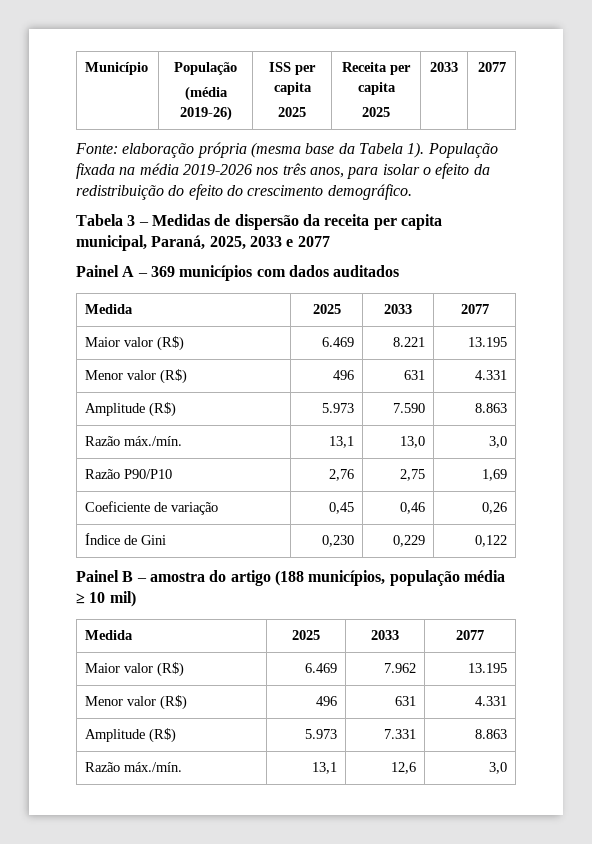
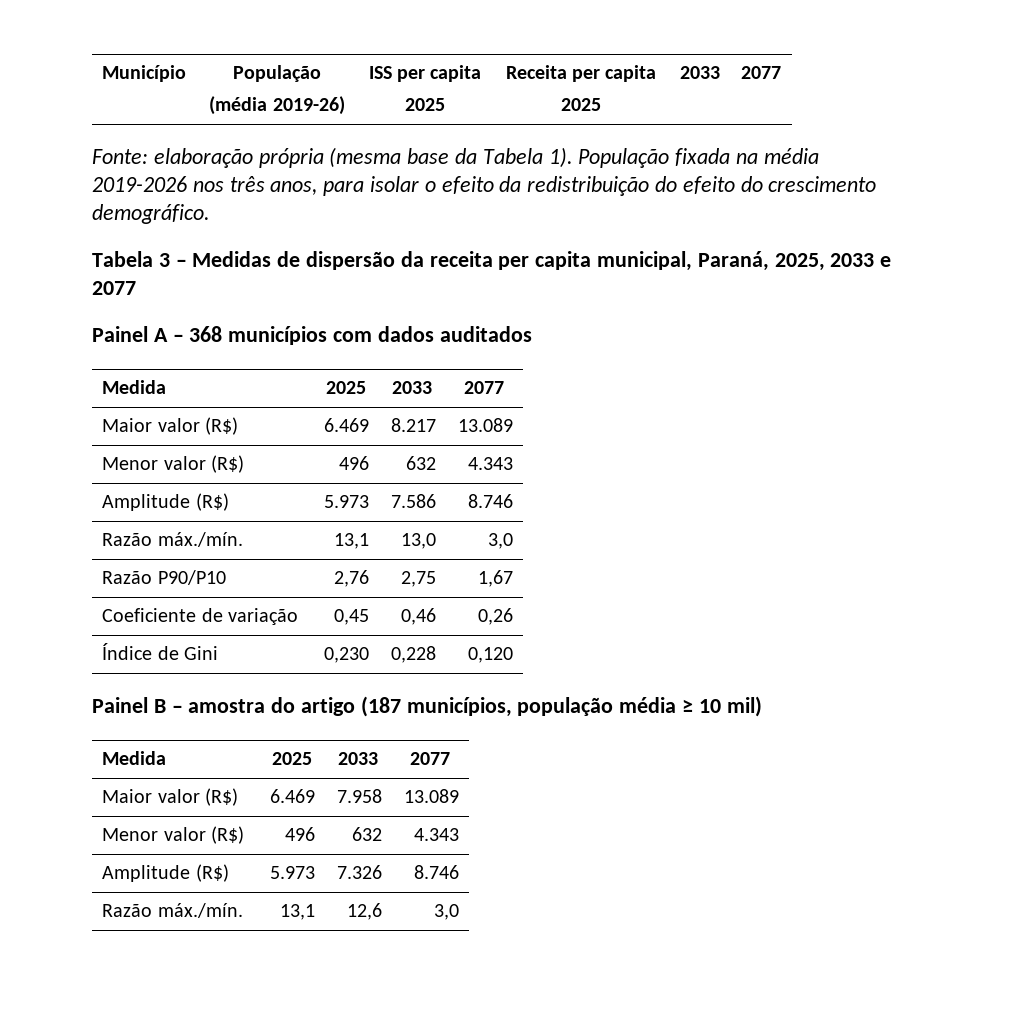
[150,266,175,277] 369 -> [189,326,223,342] 368
[392,337,425,347] [467,337,507,347] [85,369,188,384] [332,370,354,380] [403,370,425,380] [474,370,507,380] [85,402,177,417] [321,403,354,413] [392,403,425,413] [474,403,507,413] 8.221 | 13.195 // Menor valor (R$) | 496 | 631 | 4.331 // Amplitude (R$) | 5.973 | 7.590 | 8.863 -> [390,418,436,432] [457,418,513,432] [102,455,244,473] [338,456,369,470] [405,456,436,470] [467,457,513,470] [102,493,229,511] [323,495,369,508] [390,494,436,508] [467,494,513,508] 8.217 | 13.089 // Menor valor (R$) | 496 | 632 | 4.343 // Amplitude (R$) | 5.973 | 7.586 | 8.746
[481,469,507,481] 1,69 -> [477,570,513,587] 1,67
[392,535,425,547] [474,535,507,547] 0,229 | 0,122 -> [390,646,436,663] [467,647,513,663] 0,228 | 0,120
[274,570,304,586] (188 -> [360,696,401,717] (187
[383,663,416,673] [467,663,507,673] [85,695,188,710] [315,696,337,706] [394,696,416,706] [474,696,507,706] [85,728,177,743] [304,729,337,739] [383,729,416,739] [474,729,507,739] 7.962 | 13.195 // Menor valor (R$) | 496 | 631 | 4.331 // Amplitude (R$) | 5.973 | 7.331 | 8.863 -> [336,789,382,803] [403,789,459,803] [102,826,244,844] [284,827,315,841] [351,827,382,841] [413,828,459,841] [102,864,229,882] [269,866,315,879] [336,865,382,879] [413,865,459,879] 7.958 | 13.089 // Menor valor (R$) | 496 | 632 | 4.343 // Amplitude (R$) | 5.973 | 7.326 | 8.746

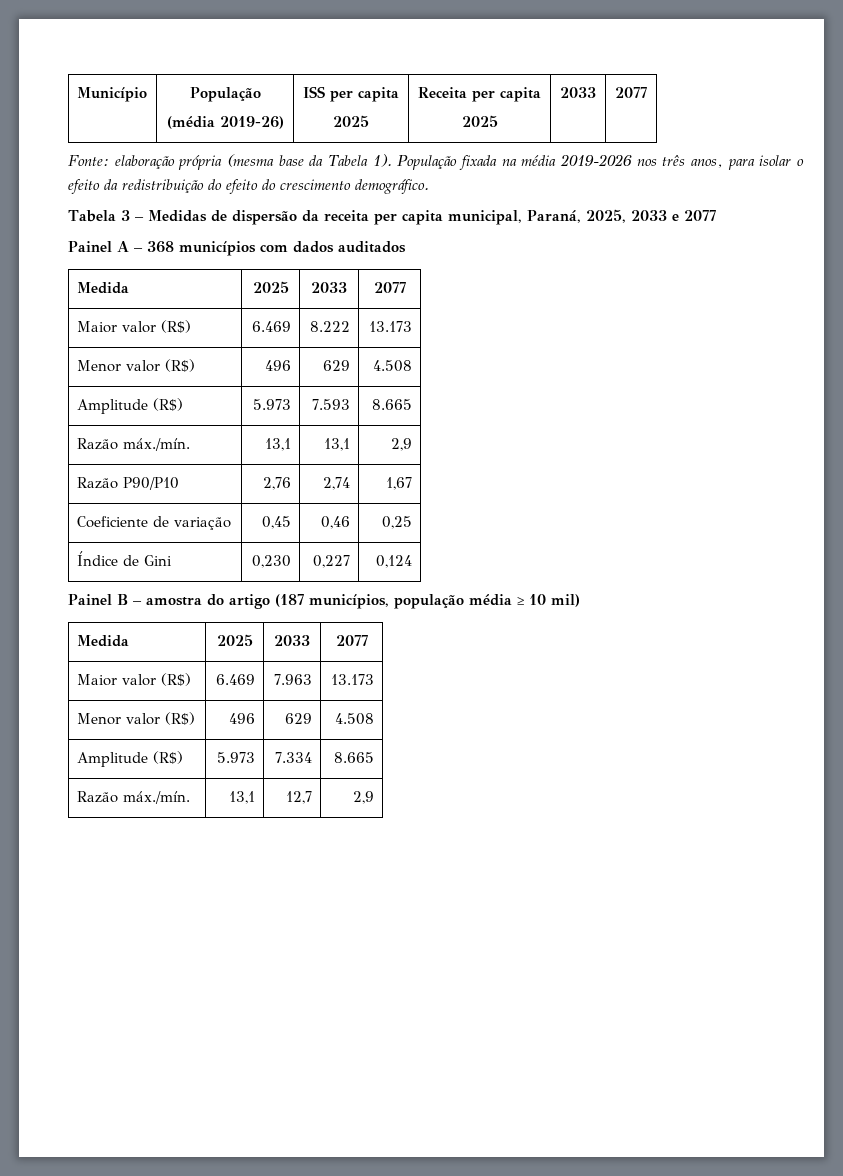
[390,418,436,432] [457,418,513,432] [102,455,244,473] [338,456,369,470] [405,456,436,470] [467,457,513,470] [102,493,229,511] [323,495,369,508] [390,494,436,508] [467,494,513,508] [102,532,243,547] [333,533,369,549] [400,533,436,549] [487,533,513,549] 8.217 | 13.089 // Menor valor (R$) | 496 | 632 | 4.343 // Amplitude (R$) | 5.973 | 7.586 | 8.746 // Razão máx./mín. | 13,1 | 13,0 | 3,0 -> [310,321,351,332] [369,321,413,332] [76,359,195,372] [265,360,292,371] [323,360,351,371] [373,360,413,372] [76,398,183,414] [253,399,292,410] [312,399,351,410] [372,399,413,410] [76,438,190,451] [265,438,292,451] [324,438,351,451] [391,438,413,451] 8.222 | 13.173 // Menor valor (R$) | 496 | 629 | 4.508 // Amplitude (R$) | 5.973 | 7.593 | 8.665 // Razão máx./mín. | 13,1 | 13,1 | 2,9
[400,571,436,587] 2,75 -> [323,477,351,490] 2,74
[477,608,513,625] 0,26 -> [382,516,413,529] 0,25
[390,646,436,663] [467,647,513,663] 0,228 | 0,120 -> [313,555,351,568] [376,555,413,568] 0,227 | 0,124
[336,789,382,803] [403,789,459,803] [102,826,244,844] [284,827,315,841] [351,827,382,841] [413,828,459,841] [102,864,229,882] [269,866,315,879] [336,865,382,879] [413,865,459,879] [102,903,243,918] [279,904,315,920] [346,903,382,920] [433,904,459,920] 7.958 | 13.089 // Menor valor (R$) | 496 | 632 | 4.343 // Amplitude (R$) | 5.973 | 7.326 | 8.746 // Razão máx./mín. | 13,1 | 12,6 | 3,0 -> [274,674,313,685] [331,674,375,685] [76,712,195,725] [229,713,256,724] [285,713,313,724] [335,713,375,725] [76,751,183,767] [217,752,256,763] [275,752,313,763] [334,752,375,763] [76,791,190,804] [229,791,256,804] [286,791,313,804] [353,791,375,804] 7.963 | 13.173 // Menor valor (R$) | 496 | 629 | 4.508 // Amplitude (R$) | 5.973 | 7.334 | 8.665 // Razão máx./mín. | 13,1 | 12,7 | 2,9

